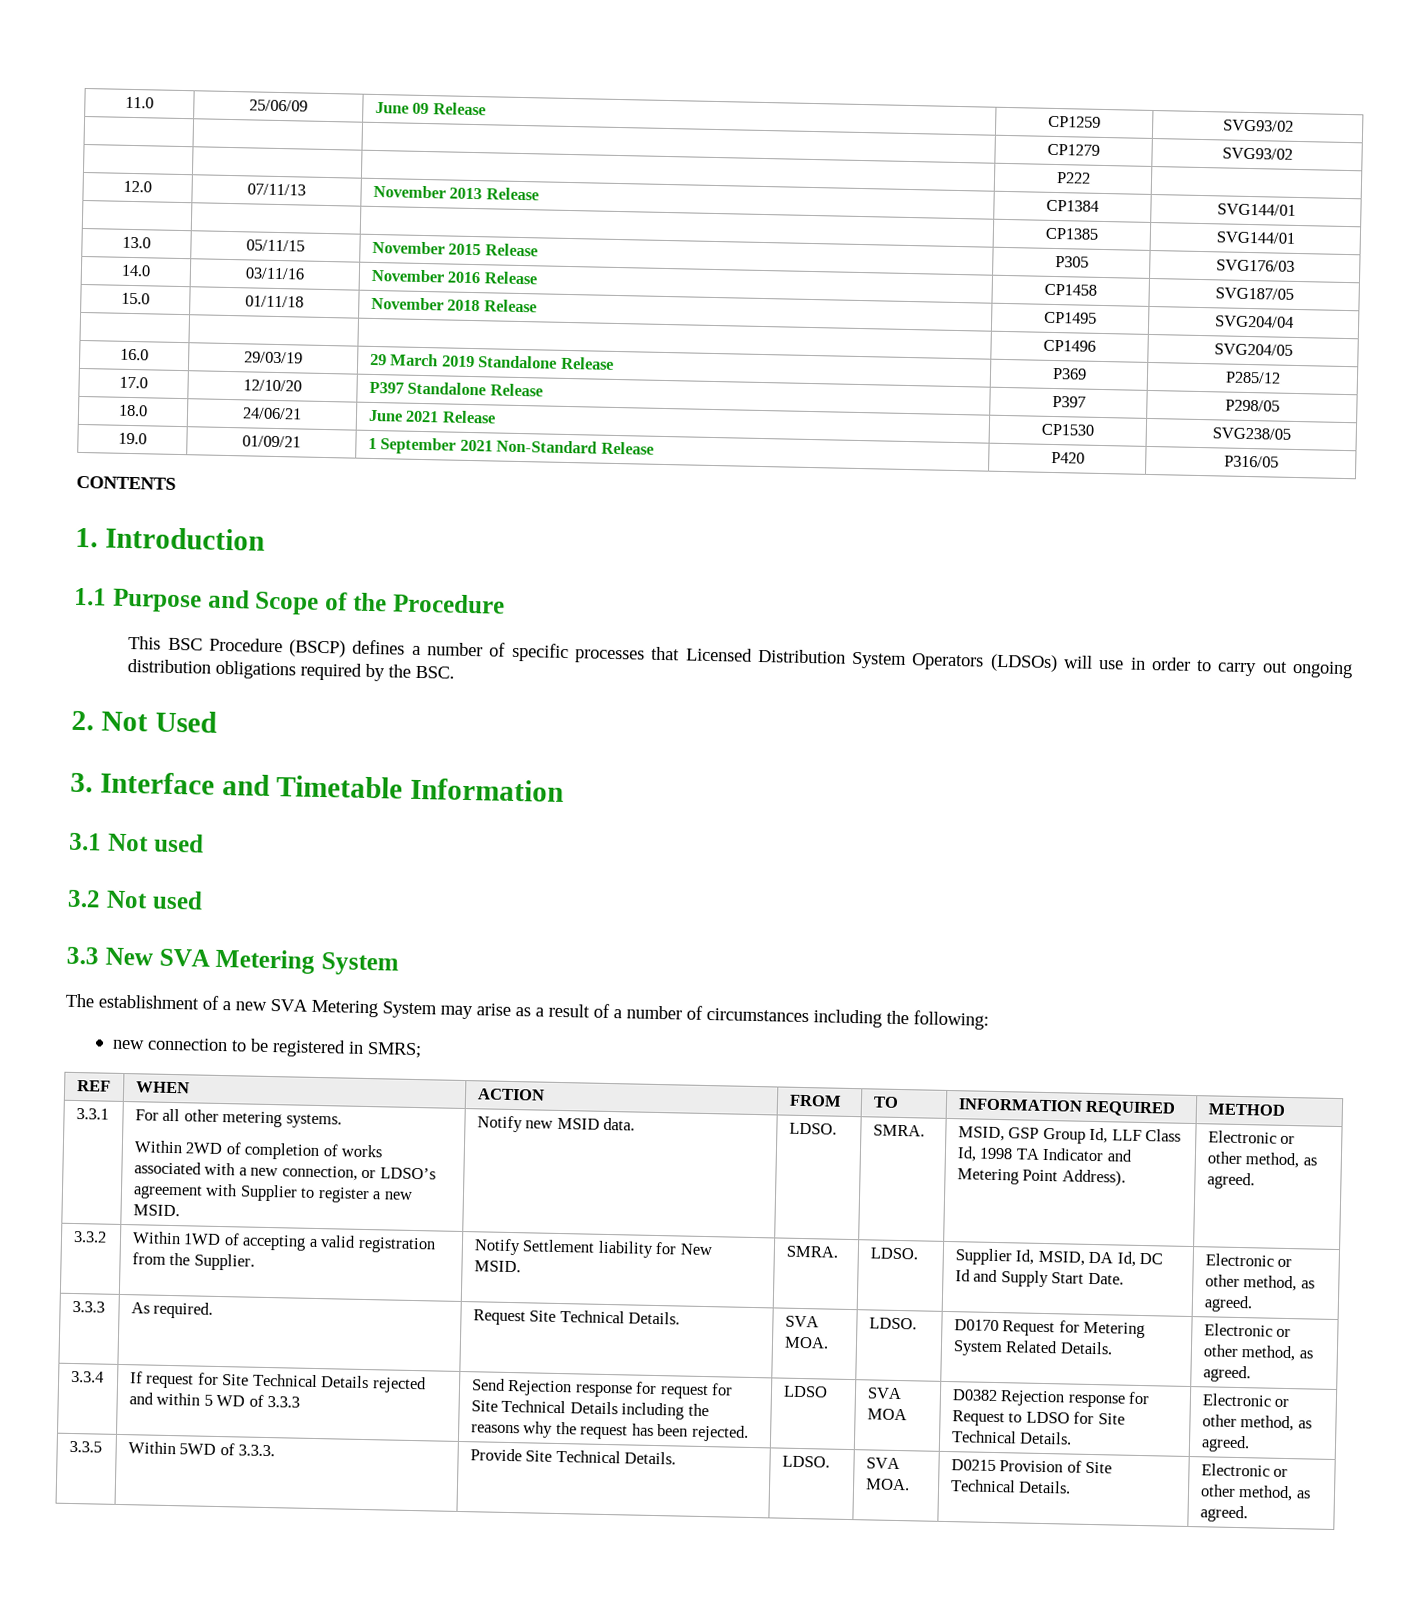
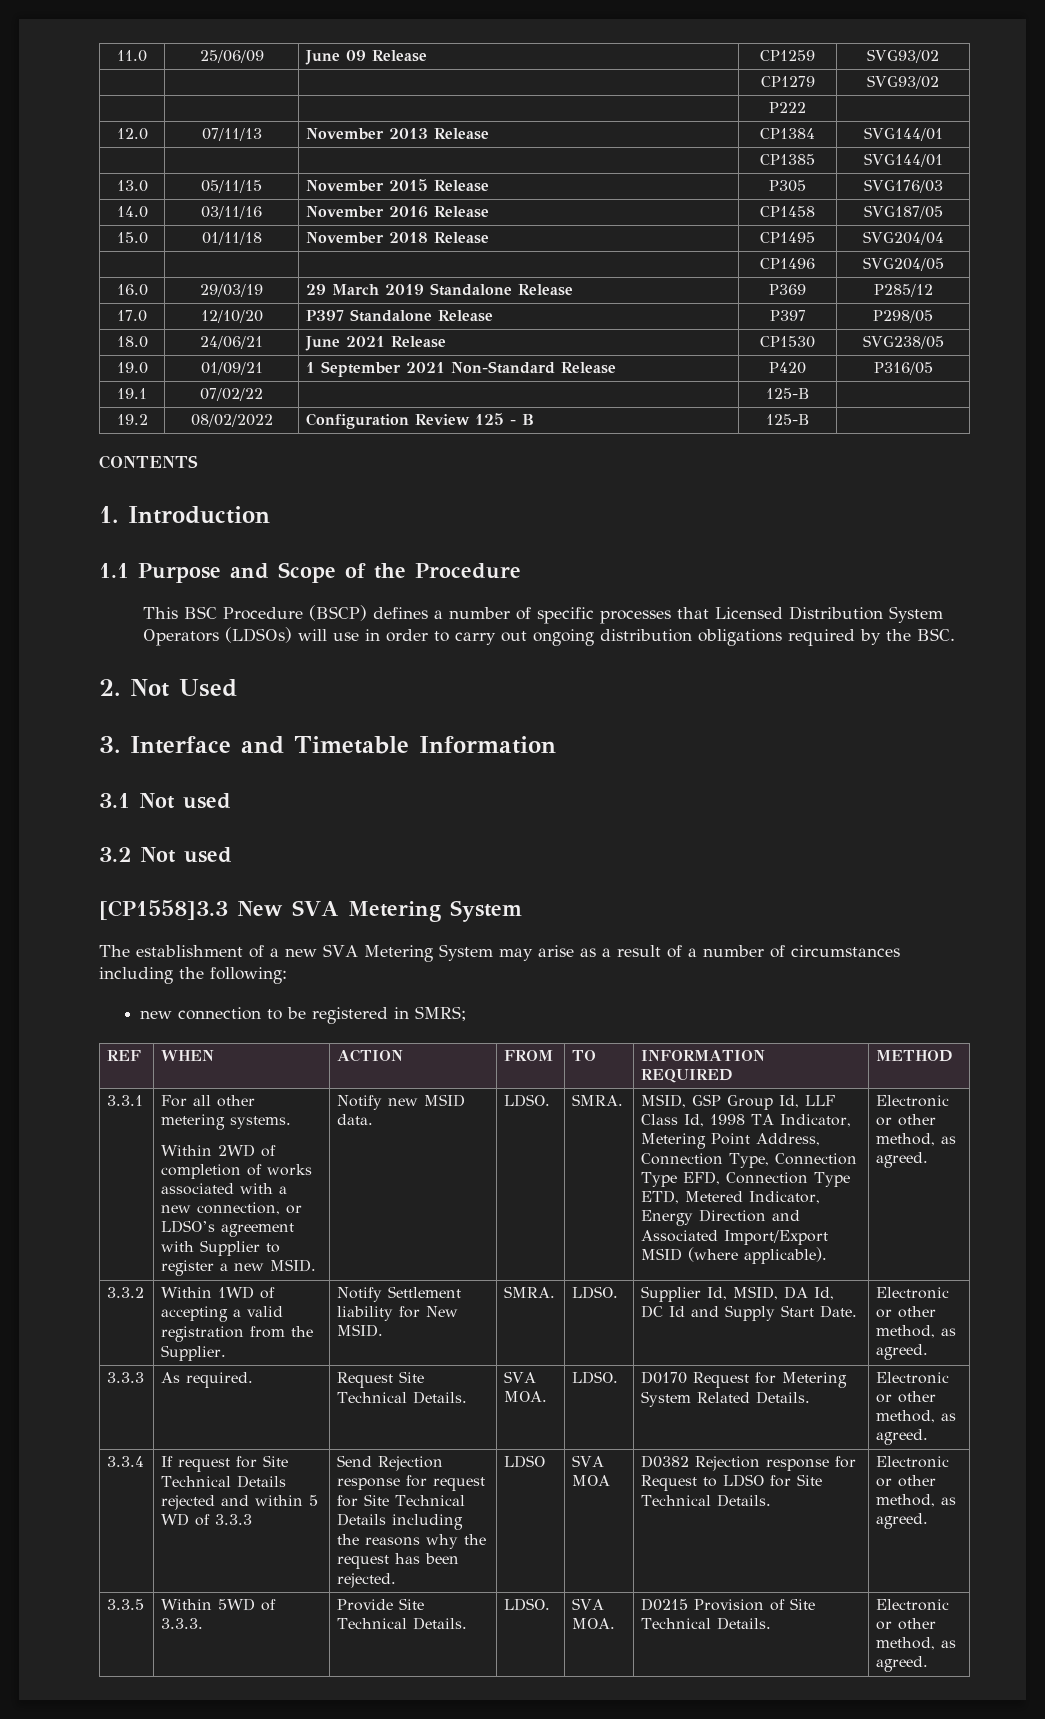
(1279, 461) none -> [117,388,147,399] [200,388,263,401] [766,388,809,399] [116,414,148,425] [190,414,273,427] [306,413,535,429] [766,414,809,425] // 19.1 | 07/02/22 | | 125-B | // 19.2 | 08/02/2022 | Configuration Review 125 - B | 125-B |
[66,946,99,965] 3.3 -> [99,900,228,920] [CP1558]3.3
[1042,1147,1133,1162] [956,1168,1126,1187] Indicator and Metering Point Address). -> [780,1114,852,1127] [641,1133,821,1149] [641,1153,858,1168] [641,1171,851,1187] [641,1190,821,1204] [641,1209,801,1226] [641,1230,829,1245] [641,1247,828,1264] Indicator, Metering Point Address, Connection Type, Connection Type EFD, Connection Type ETD, Metered Indicator, Energy Direction and Associated Import/Export MSID (where applicable).

